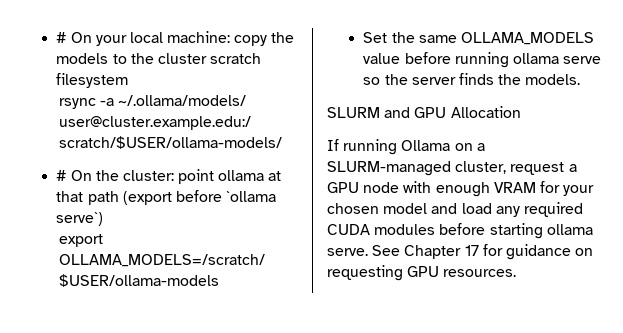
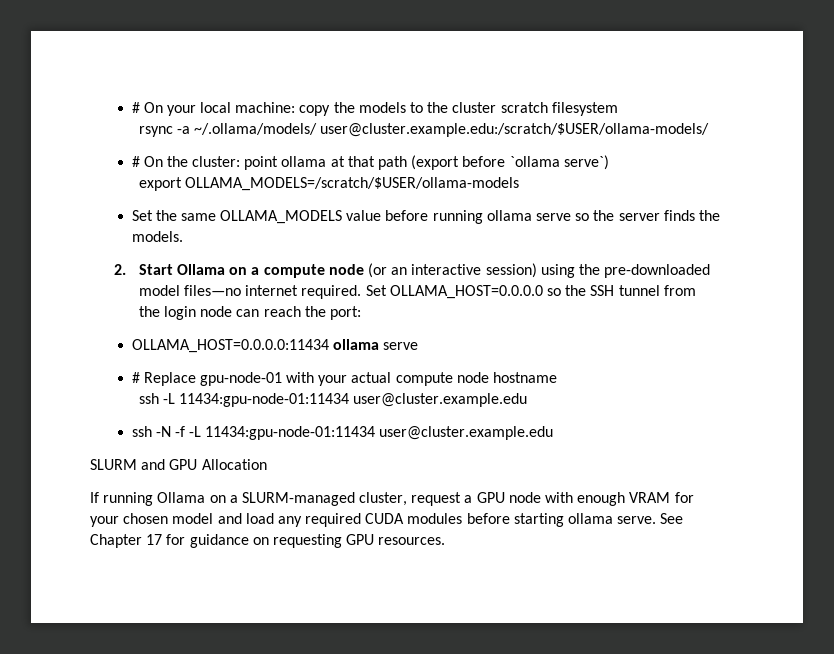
(581, 79) none -> [114,263,711,278] [138,285,696,299] [138,306,362,320] [131,339,418,353] [131,372,557,386] [138,393,528,407] [131,426,554,440] // 2. Start Ollama on a compute node (or an interactive session) using the pre-downloaded model files—no internet required. Set OLLAMA_HOST=0.0.0.0 so the SSH tunnel from the login node can reach the port: // OLLAMA_HOST=0.0.0.0:11434 ollama serve // # Replace gpu-node-01 with your actual compute node hostname // ssh -L 11434:gpu-node-01:11434 user@cluster.example.edu // ssh -N -f -L 11434:gpu-node-01:11434 user@cluster.example.edu

